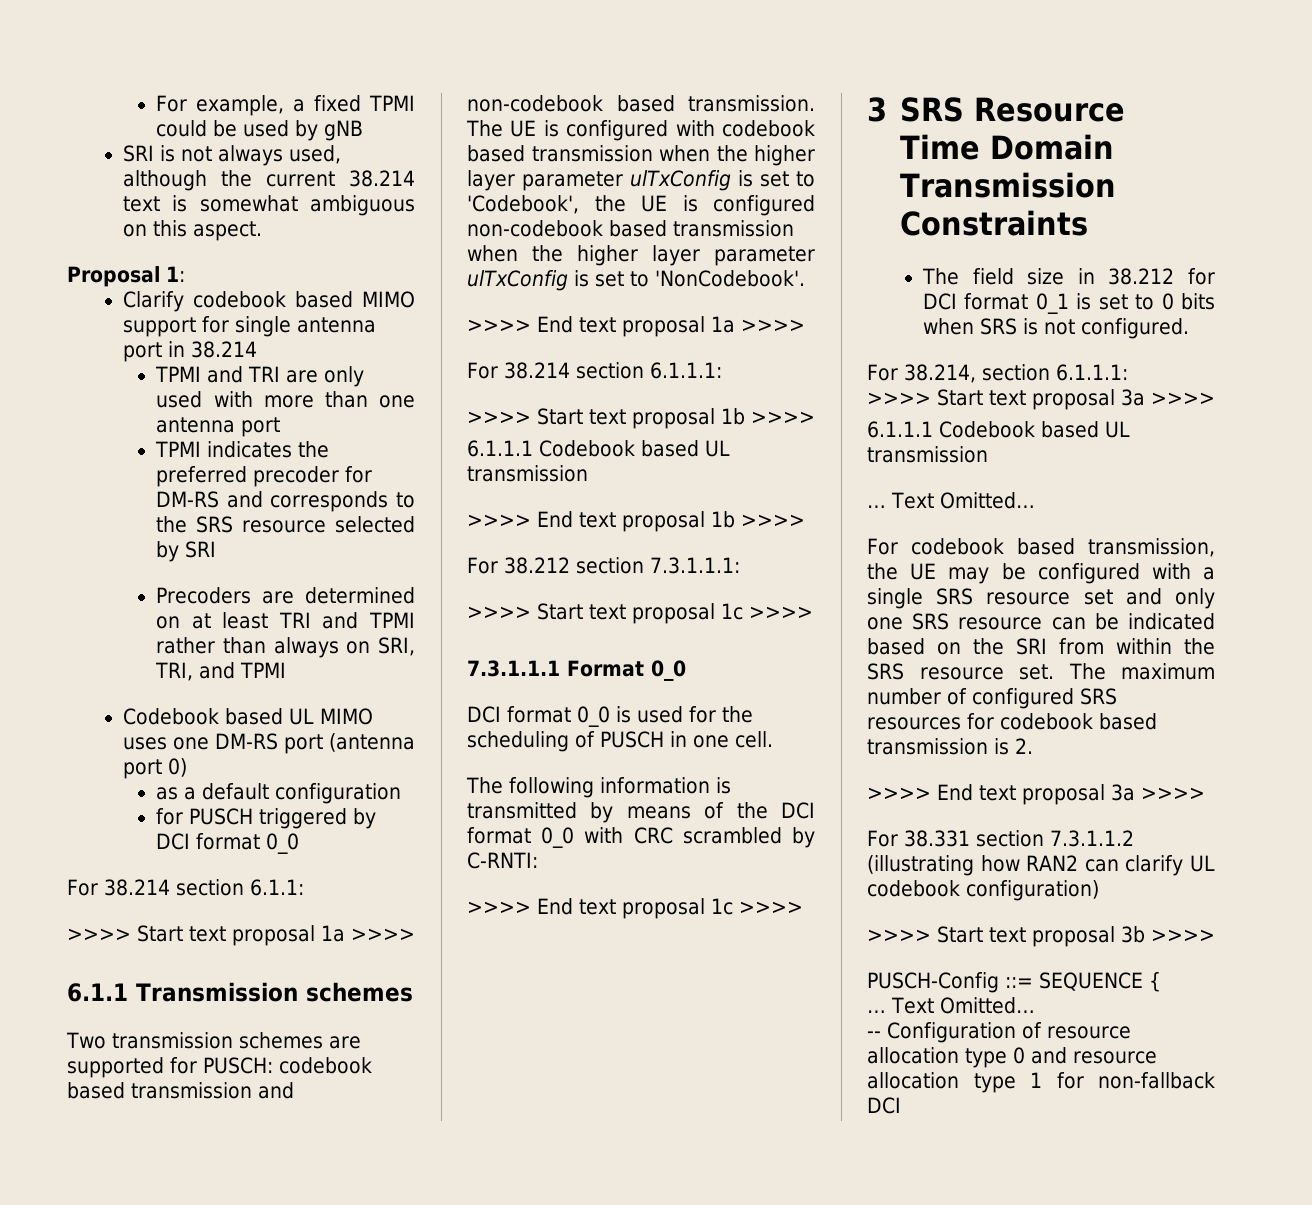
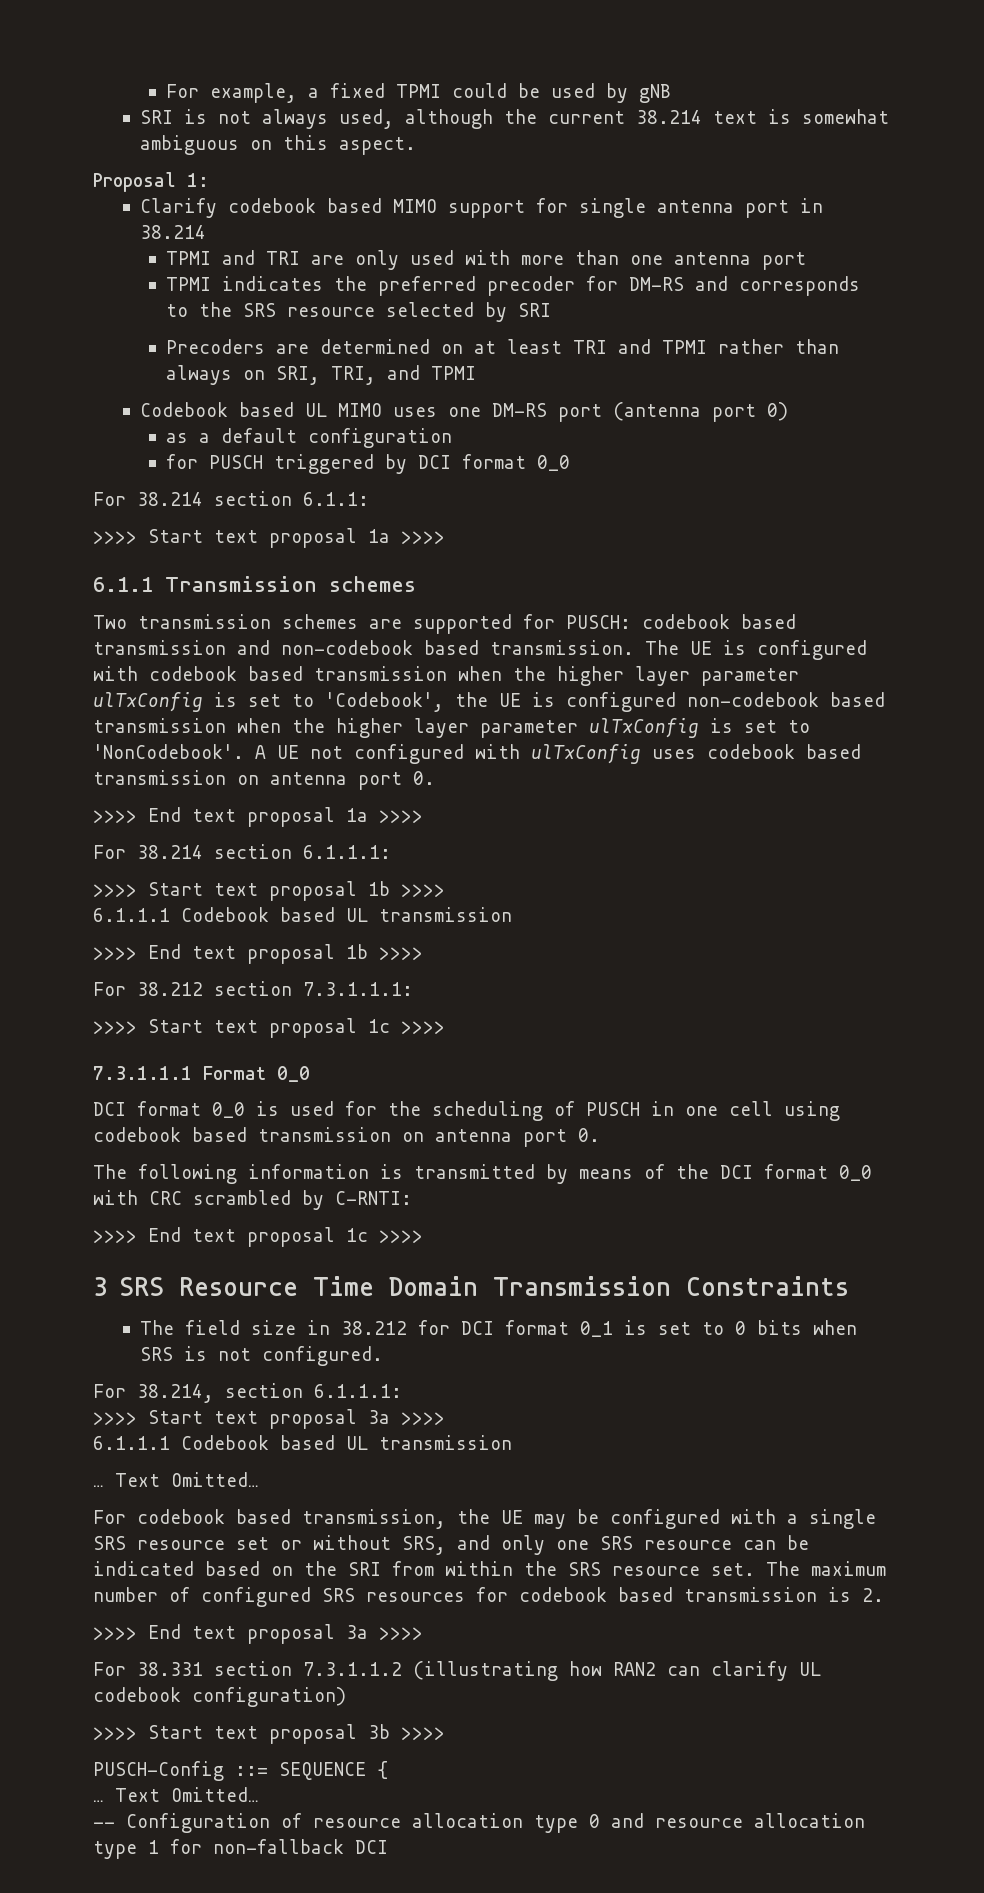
(805, 278) none -> [255,744,861,764] [93,770,435,790] A UE not configured with ulTxConfig uses codebook based transmission on antenna port 0.
[735,731,773,748] cell. -> [729,1101,840,1121] [93,1127,600,1147] cell using codebook based transmission on antenna port 0.
(1113, 597) none -> [280,1535,446,1555] or without SRS,

